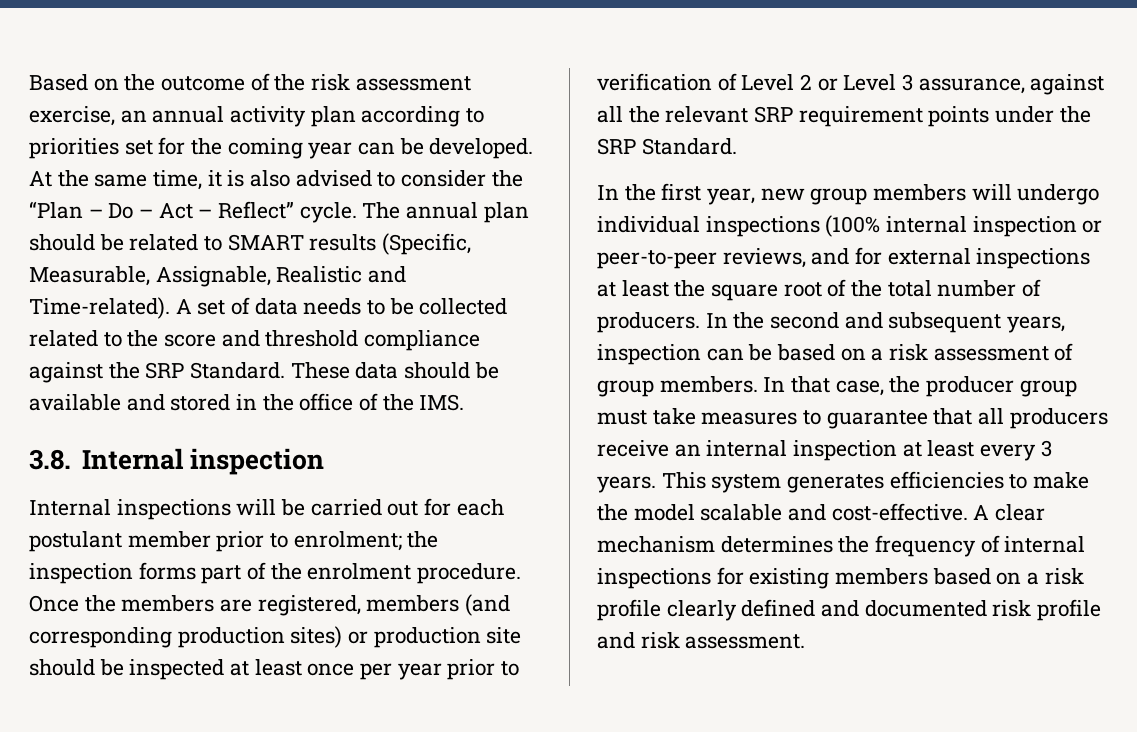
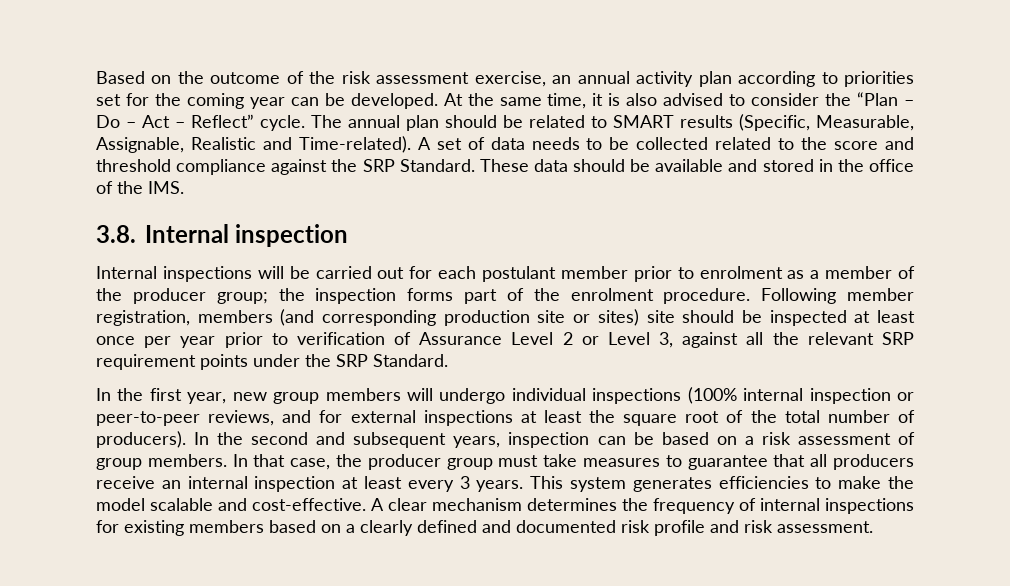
[293,531,402,551] enrolment; -> [699,266,915,279] [96,288,268,304] enrolment as a member of the producer group;
[29,595,361,616] Once the members are registered, -> [761,288,915,304] [96,310,190,326] Following member registration,
[290,626,481,648] sites) or production -> [537,309,639,326] site or sites)
(737, 82) none -> [419,332,503,345] Assurance
[902,74,1025,94] 3 assurance, -> [659,332,674,348] 3,
[597,312,700,333] producers. -> [96,431,186,448] producers).
[1044,568,1084,585] [597,599,661,621] risk profile -> (355, 528) none

